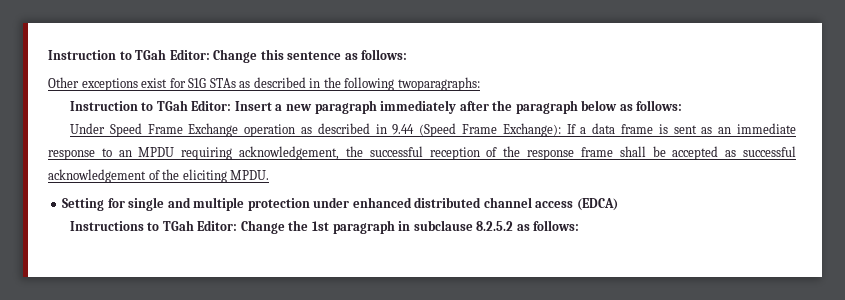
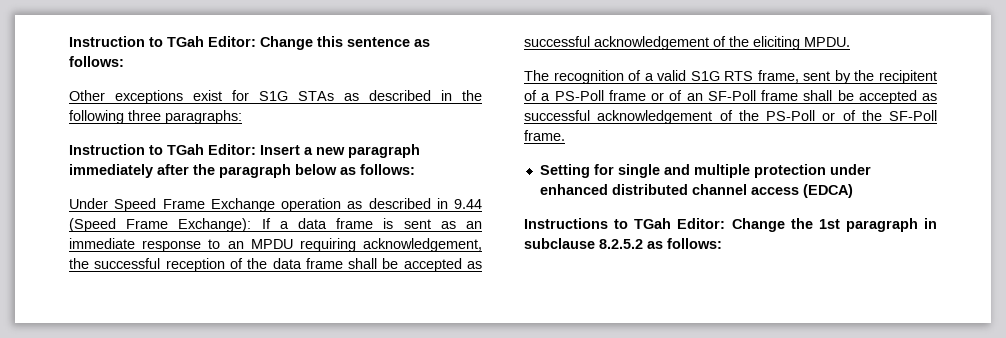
[397,77,480,91] twoparagraphs: -> [128,110,242,124] three paragraphs:
[527,149,575,160] response -> [272,258,302,269] data
(270, 175) none -> [524,70,937,84] [524,90,937,104] [524,110,937,124] [524,130,565,141] // The recognition of a valid S1G RTS frame, sent by the recipitent of a PS-Poll frame or of an SF-Poll frame shall be accepted as successful acknowledgement of the PS-Poll or of the SF-Poll frame.

